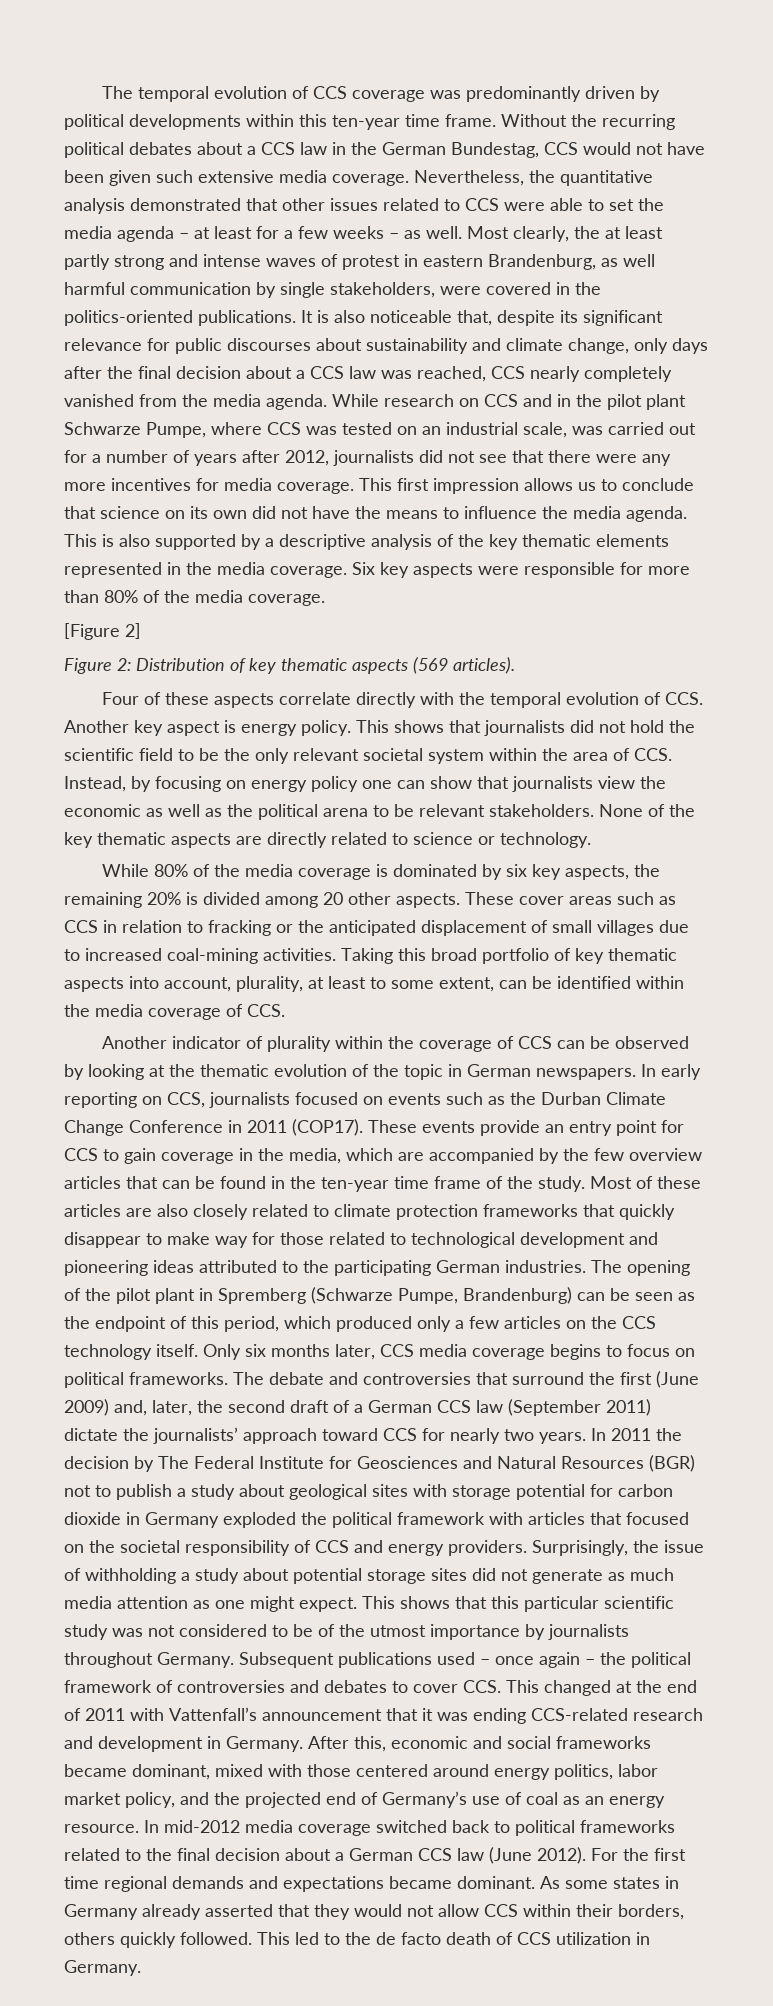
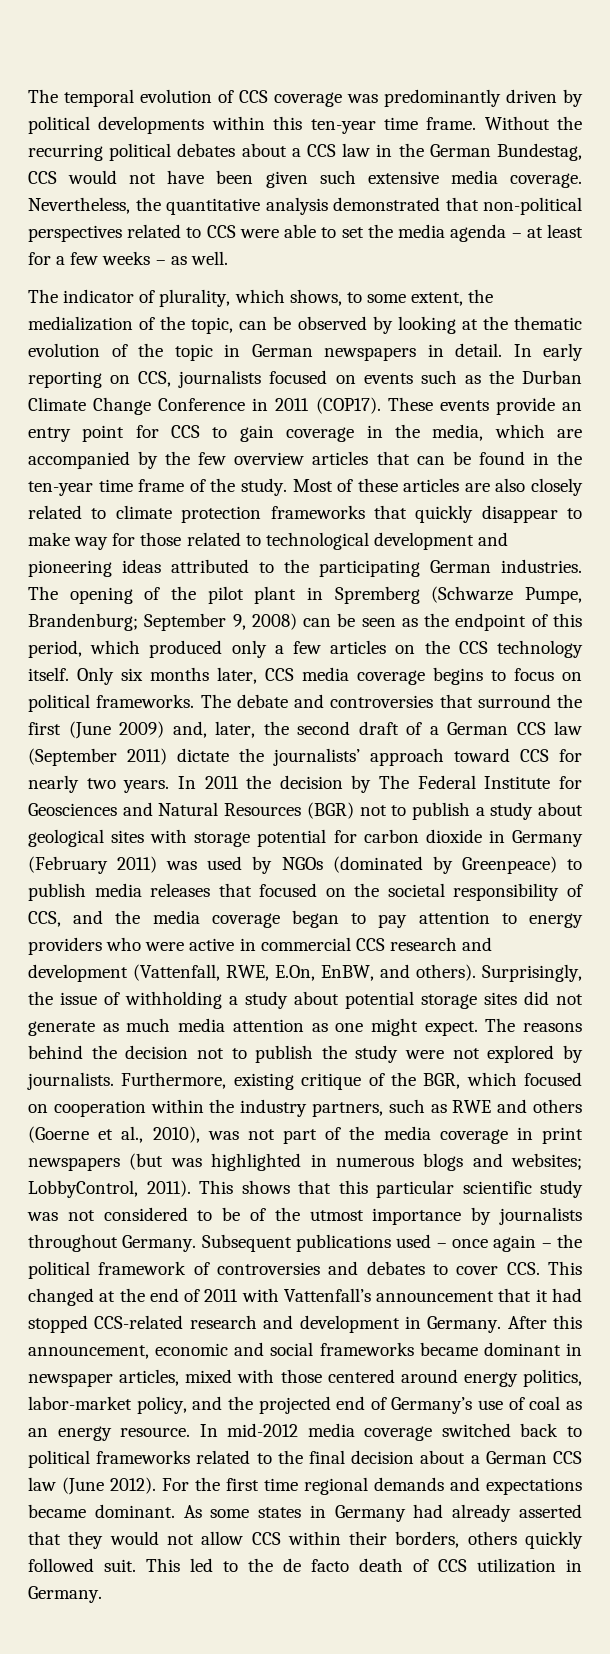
[282,198,378,211] other issues -> [483,197,582,215] [28,225,122,242] non-political perspectives
[467,226,663,242] [64,254,655,270] [64,282,601,298] [64,310,663,326] [64,338,708,354] [64,366,672,382] [64,394,686,410] [64,422,696,438] [64,450,671,466] [64,478,694,494] [64,506,687,522] [64,534,669,550] [64,562,690,578] [64,590,325,606] [64,623,141,640] [64,657,515,674] [101,692,703,708] [64,720,695,736] [64,748,672,764] [64,776,666,792] [64,804,695,820] [64,832,591,848] [101,864,660,880] [64,892,676,908] [64,920,689,936] [64,948,677,964] [64,976,684,992] [64,1004,285,1020] [101,1036,552,1052] Most clearly, the at least partly strong and intense waves of protest in eastern Brandenburg, as well harmful communication by single stakeholders, were covered in the politics-oriented publications. It is also noticeable that, despite its significant relevance for public discourses about sustainability and climate change, only days after the final decision about a CCS law was reached, CCS nearly completely vanished from the media agenda. While research on CCS and in the pilot plant Schwarze Pumpe, where CCS was tested on an industrial scale, was carried out for a number of years after 2012, journalists did not see that there were any more incentives for media coverage. This first impression allows us to conclude that science on its own did not have the means to influence the media agenda. This is also supported by a descriptive analysis of the key thematic elements represented in the media coverage. Six key aspects were responsible for more than 80% of the media coverage. // [Figure 2] // Figure 2: Distribution of key thematic aspects (569 articles). // Four of these aspects correlate directly with the temporal evolution of CCS. Another key aspect is energy policy. This shows that journalists did not hold the scientific field to be the only relevant societal system within the area of CCS. Instead, by focusing on energy policy one can show that journalists view the economic as well as the political arena to be relevant stakeholders. None of the key thematic aspects are directly related to science or technology. // While 80% of the media coverage is dominated by six key aspects, the remaining 20% is divided among 20 other aspects. These cover areas such as CCS in relation to fracking or the anticipated displacement of small villages due to increased coal-mining activities. Taking this broad portfolio of key thematic aspects into account, plurality, at least to some extent, can be identified within the media coverage of CCS. // Another indicator of plurality within the coverage of CCS -> [28,289,494,307] [28,316,234,334] // The indicator of plurality, which shows, to some extent, the medialization of the topic,
[536,1068,636,1080] newspapers. -> [324,343,502,361] newspapers in detail.
[463,1287,572,1304] Brandenburg) -> [28,613,297,631] Brandenburg; September 9, 2008)
[223,1512,585,1528] exploded the political framework with articles -> [28,856,582,874] [28,883,211,901] (February 2011) was used by NGOs (dominated by Greenpeace) to publish media releases
[315,1540,527,1556] CCS and energy providers. -> [28,910,583,928] [28,937,493,955] [28,964,476,982] CCS, and the media coverage began to pay attention to energy providers who were active in commercial CCS research and development (Vattenfall, RWE, E.On, EnBW, and others).
(357, 1604) none -> [485,1018,582,1032] [28,1045,583,1063] [27,1072,582,1090] [28,1099,583,1117] [28,1126,584,1144] [28,1153,582,1171] [28,1180,191,1198] The reasons behind the decision not to publish the study were not explored by journalists. Furthermore, existing critique of the BGR, which focused on cooperation within the industry partners, such as RWE and others (Goerne et al., 2010), was not part of the media coverage in print newspapers (but was highlighted in numerous blogs and websites; LobbyControl, 2011).
[437,1708,526,1724] was ending -> [552,1288,582,1302] [28,1315,88,1333] had stopped
[354,1736,386,1752] this, -> [553,1315,582,1329] [28,1345,149,1359] this announcement,
[132,1764,210,1780] dominant, -> [483,1342,582,1356] [28,1369,180,1387] dominant in newspaper articles,
[618,1764,658,1777] [64,1792,121,1805] labor market -> [28,1396,132,1410] labor-market
(138, 1912) none -> [413,1504,444,1518] had
[180,1932,252,1945] followed. -> [28,1558,136,1572] followed suit.

